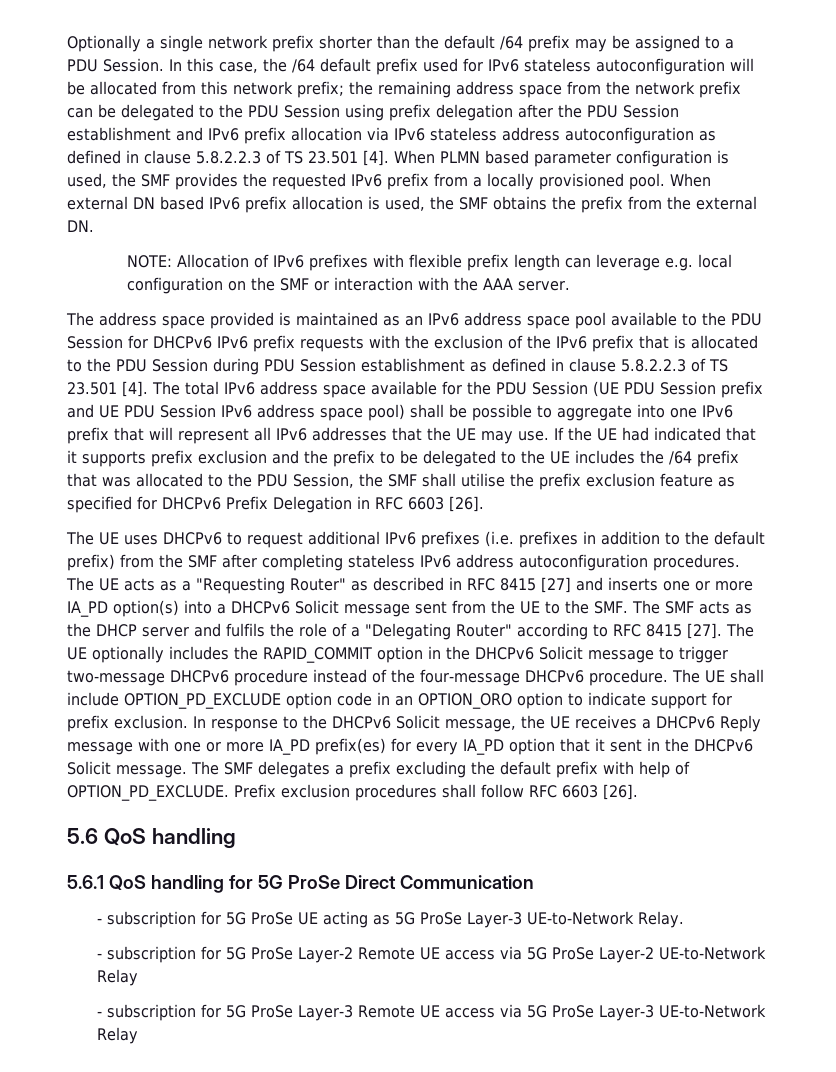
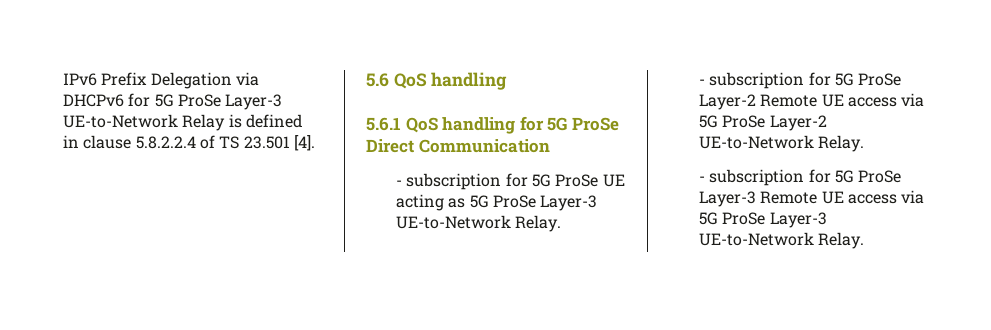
[67,35,734,52] [67,58,754,75] [67,81,741,98] [67,104,679,121] [67,127,716,144] [67,150,729,167] [67,173,711,190] [67,196,757,213] [67,220,94,232] [127,254,733,271] [127,277,571,294] [66,312,762,329] [67,335,758,352] [67,358,728,375] [67,381,763,398] [67,404,733,421] [67,427,756,444] [67,450,739,467] [67,473,735,490] [67,496,484,513] [66,531,765,548] [67,554,740,571] [66,577,753,594] [67,600,752,617] [67,623,754,640] [67,646,728,663] [67,669,764,686] [67,692,732,709] [67,715,761,732] [67,738,753,755] [67,761,690,778] [67,784,638,801] Optionally a single network prefix shorter than the default /64 prefix may be assigned to a PDU Session. In this case, the /64 default prefix used for IPv6 stateless autoconfiguration will be allocated from this network prefix; the remaining address space from the network prefix can be delegated to the PDU Session using prefix delegation after the PDU Session establishment and IPv6 prefix allocation via IPv6 stateless address autoconfiguration as defined in clause 5.8.2.2.3 of TS 23.501 [4]. When PLMN based parameter configuration is used, the SMF provides the requested IPv6 prefix from a locally provisioned pool. When external DN based IPv6 prefix allocation is used, the SMF obtains the prefix from the external DN. // NOTE: Allocation of IPv6 prefixes with flexible prefix length can leverage e.g. local configuration on the SMF or interaction with the AAA server. // The address space provided is maintained as an IPv6 address space pool available to the PDU Session for DHCPv6 IPv6 prefix requests with the exclusion of the IPv6 prefix that is allocated to the PDU Session during PDU Session establishment as defined in clause 5.8.2.2.3 of TS 23.501 [4]. The total IPv6 address space available for the PDU Session (UE PDU Session prefix and UE PDU Session IPv6 address space pool) shall be possible to aggregate into one IPv6 prefix that will represent all IPv6 addresses that the UE may use. If the UE had indicated that it supports prefix exclusion and the prefix to be delegated to the UE includes the /64 prefix that was allocated to the PDU Session, the SMF shall utilise the prefix exclusion feature as specified for DHCPv6 Prefix Delegation in RFC 6603 [26]. // The UE uses DHCPv6 to request additional IPv6 prefixes (i.e. prefixes in addition to the default prefix) from the SMF after completing stateless IPv6 address autoconfiguration procedures. The UE acts as a "Requesting Router" as described in RFC 8415 [27] and inserts one or more IA_PD option(s) into a DHCPv6 Solicit message sent from the UE to the SMF. The SMF acts as the DHCP server and fulfils the role of a "Delegating Router" according to RFC 8415 [27]. The UE optionally includes the RAPID_COMMIT option in the DHCPv6 Solicit message to trigger two-message DHCPv6 procedure instead of the four-message DHCPv6 procedure. The UE shall include OPTION_PD_EXCLUDE option code in an OPTION_ORO option to indicate support for prefix exclusion. In response to the DHCPv6 Solicit message, the UE receives a DHCPv6 Reply message with one or more IA_PD prefix(es) for every IA_PD option that it sent in the DHCPv6 Solicit message. The SMF delegates a prefix excluding the default prefix with help of OPTION_PD_EXCLUDE. Prefix exclusion procedures shall follow RFC 6603 [26]. -> [63,72,259,89] [63,93,283,110] [63,114,302,131] [63,135,315,151] IPv6 Prefix Delegation via DHCPv6 for 5G ProSe Layer-3 UE-to-Network Relay is defined in clause 5.8.2.2.4 of TS 23.501 [4].
[97,969,139,986] Relay -> [818,135,865,152] Relay.
[97,1027,139,1044] Relay -> [818,232,865,249] Relay.

